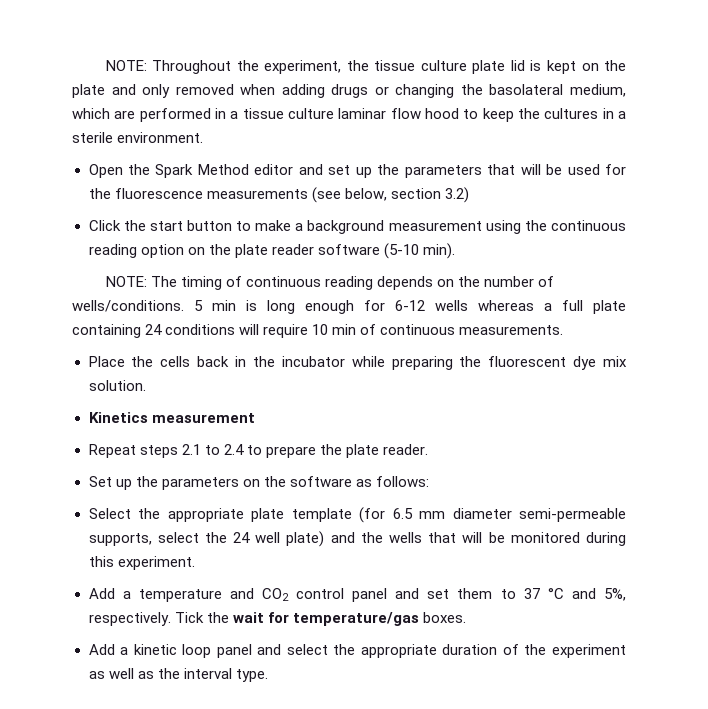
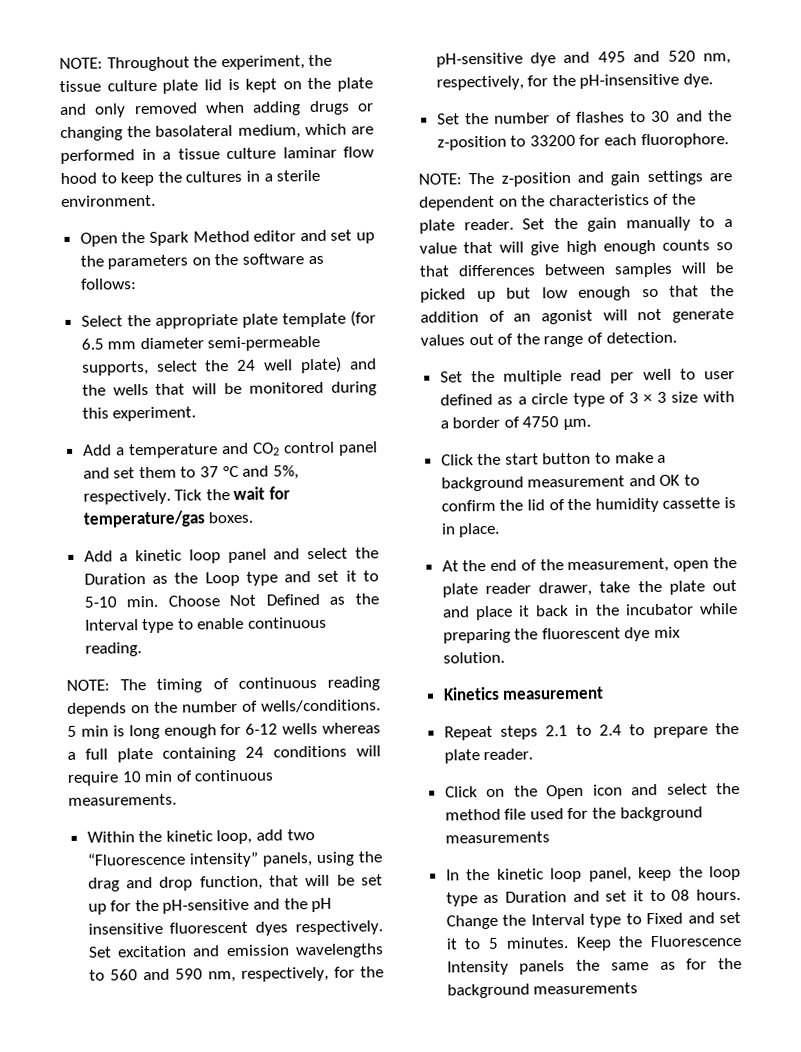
[487,164,626,175] [88,187,469,203] [88,220,626,234] [88,243,455,259] [105,276,555,290] [72,300,626,314] [72,324,564,338] [88,356,627,370] [88,380,146,391] [88,412,255,423] [88,444,428,458] [88,476,239,490] that will be used for the fluorescence measurements (see below, section 3.2) // Click the start button to make a background measurement using the continuous reading option on the plate reader software (5-10 min). // NOTE: The timing of continuous reading depends on the number of wells/conditions. 5 min is long enough for 6-12 wells whereas a full plate containing 24 conditions will require 10 min of continuous measurements. // Place the cells back in the incubator while preparing the fluorescent dye mix solution. // Kinetics measurement // Repeat steps 2.1 to 2.4 to prepare the plate reader. // Set up the parameters -> (189, 262) none
[360,644,626,658] [88,668,268,682] appropriate duration of the experiment as well as the interval type. -> [83,570,379,587] [83,593,380,608] [84,616,328,634] [84,642,142,657] [66,676,380,693] [67,699,381,717] [67,722,381,740] [67,745,381,763] [67,769,275,786] [68,793,177,806] [86,829,315,845] [86,851,382,868] [87,874,383,892] [87,897,333,915] [87,920,384,936] [87,943,384,959] [88,966,384,983] [435,50,731,68] [435,73,714,91] [436,110,732,125] [436,133,729,151] [418,170,732,187] [419,193,696,211] [419,216,733,234] [419,239,733,256] [419,262,734,278] [420,285,734,303] [420,308,734,325] [420,331,677,348] [439,368,735,385] [439,391,735,407] [439,416,592,431] [440,451,667,466] [440,474,701,492] [440,497,736,513] [440,522,501,538] [441,557,737,574] [441,580,737,598] [441,603,738,621] [442,626,682,644] [442,651,505,664] [442,686,605,701] [443,723,739,741] [443,748,534,764] [444,782,740,800] [444,806,703,822] [444,831,550,844] [445,865,741,883] [445,888,741,907] [445,911,741,930] [445,934,742,951] [446,957,742,976] [446,982,639,999] Duration as the Loop type and set it to 5-10 min. Choose Not Defined as the Interval type to enable continuous reading. // NOTE: The timing of continuous reading depends on the number of wells/conditions. 5 min is long enough for 6-12 wells whereas a full plate containing 24 conditions will require 10 min of continuous measurements. // Within the kinetic loop, add two “Fluorescence intensity” panels, using the drag and drop function, that will be set up for the pH-sensitive and the pH insensitive fluorescent dyes respectively. Set excitation and emission wavelengths to 560 and 590 nm, respectively, for the pH-sensitive dye and 495 and 520 nm, respectively, for the pH-insensitive dye. // Set the number of flashes to 30 and the z-position to 33200 for each fluorophore. // NOTE: The z-position and gain settings are dependent on the characteristics of the plate reader. Set the gain manually to a value that will give high enough counts so that differences between samples will be picked up but low enough so that the addition of an agonist will not generate values out of the range of detection. // Set the multiple read per well to user defined as a circle type of 3 × 3 size with a border of 4750 µm. // Click the start button to make a background measurement and OK to confirm the lid of the humidity cassette is in place. // At the end of the measurement, open the plate reader drawer, take the plate out and place it back in the incubator while preparing the fluorescent dye mix solution. // Kinetics measurement // Repeat steps 2.1 to 2.4 to prepare the plate reader. // Click on the Open icon and select the method file used for the background measurements // In the kinetic loop panel, keep the loop type as Duration and set it to 08 hours. Change the Interval type to Fixed and set it to 5 minutes. Keep the Fluorescence Intensity panels the same as for the background measurements

